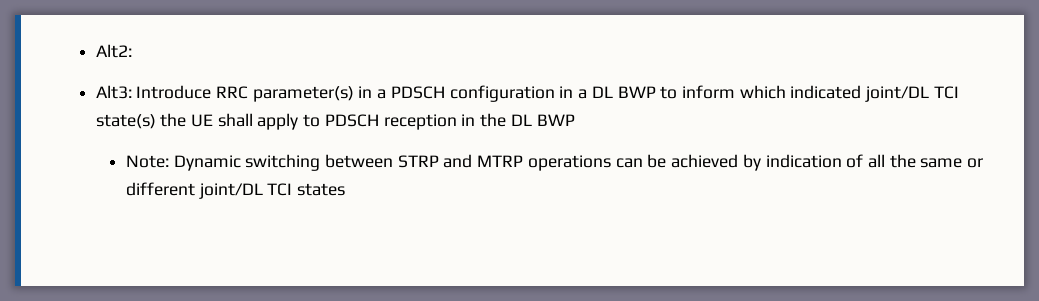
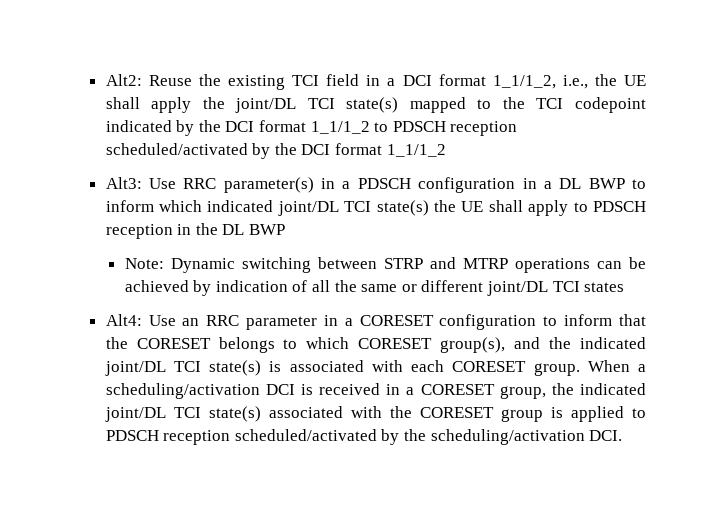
(132, 51) none -> [148,74,647,90] [105,97,647,113] [105,120,518,136] [105,143,446,159] Reuse the existing TCI field in a DCI format 1_1/1_2, i.e., the UE shall apply the joint/DL TCI state(s) mapped to the TCI codepoint indicated by the DCI format 1_1/1_2 to PDSCH reception scheduled/activated by the DCI format 1_1/1_2
[136,85,212,99] Introduce -> [149,178,177,189] Use
(346, 189) none -> [105,314,647,330] [105,337,646,353] [104,360,646,376] [105,383,647,399] [104,406,647,422] [105,429,623,445] // Alt4: Use an RRC parameter in a CORESET configuration to inform that the CORESET belongs to which CORESET group(s), and the indicated joint/DL TCI state(s) is associated with each CORESET group. When a scheduling/activation DCI is received in a CORESET group, the indicated joint/DL TCI state(s) associated with the CORESET group is applied to PDSCH reception scheduled/activated by the scheduling/activation DCI.

